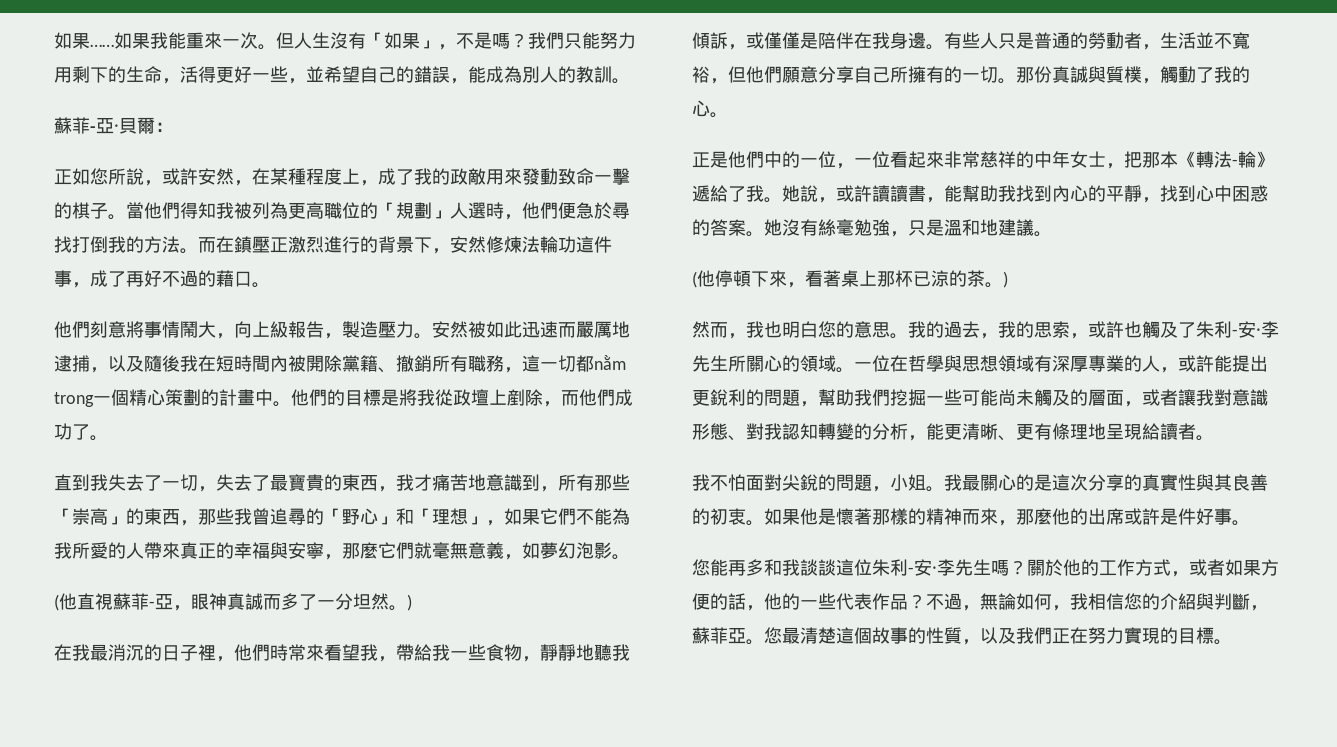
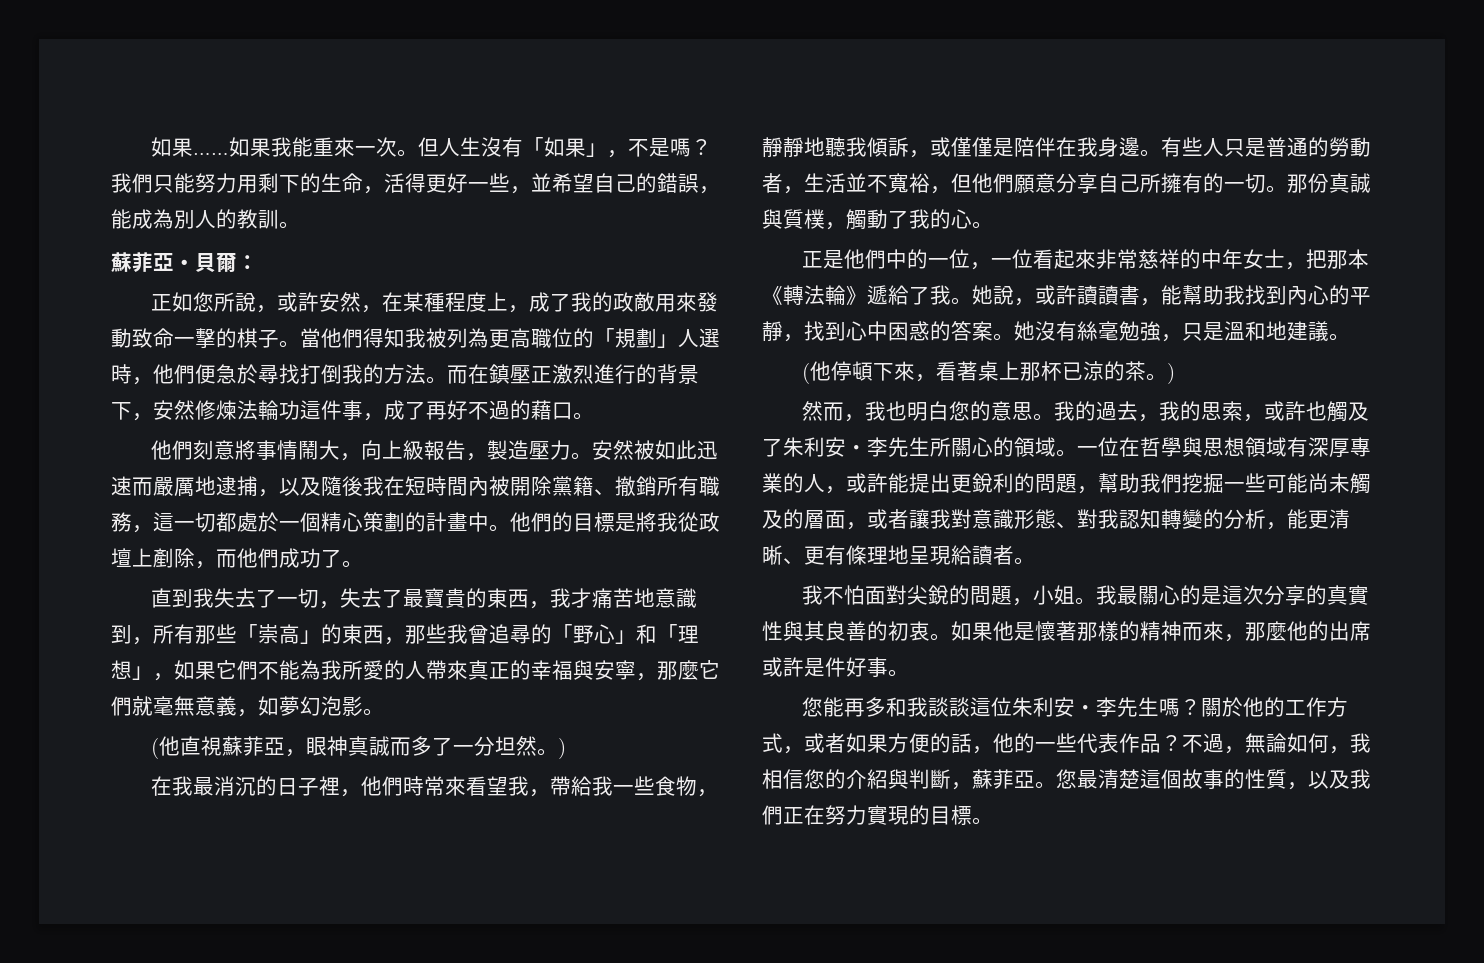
[90,126,96,132] - -> (153, 262) none
[594,355,626,370] [54,392,94,407] nằm trong -> [237,512,279,532] 處於
[149,601,155,608] - -> (265, 746) none
[1232,159,1238,166] - -> (825, 295) none
[1232,329,1238,336] - -> (825, 447) none
[908,567,914,574] - -> (1055, 707) none

